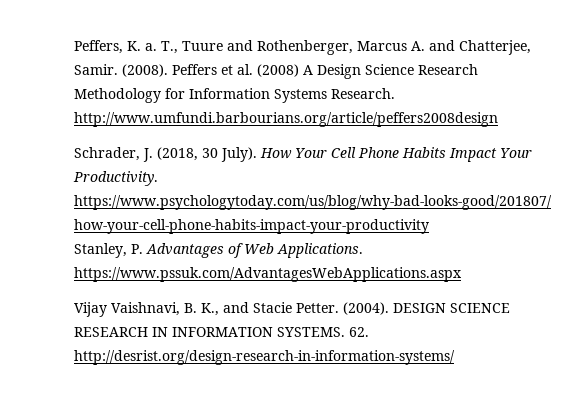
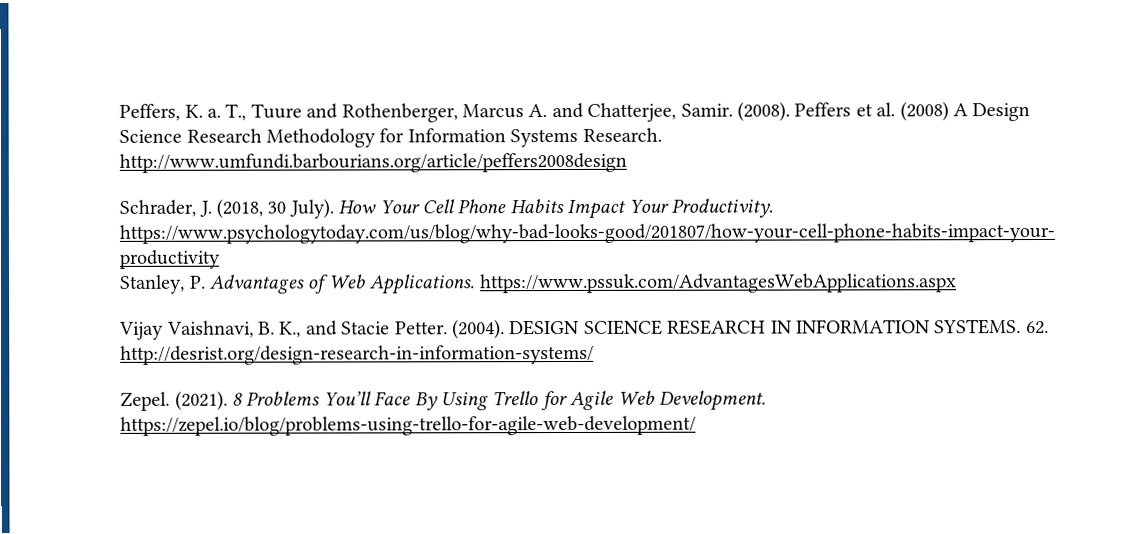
(456, 357) none -> [120,390,766,411] [120,415,697,436] // Zepel. (2021). 8 Problems You’ll Face By Using Trello for Agile Web Development. https://zepel.io/blog/problems-using-trello-for-agile-web-development/

